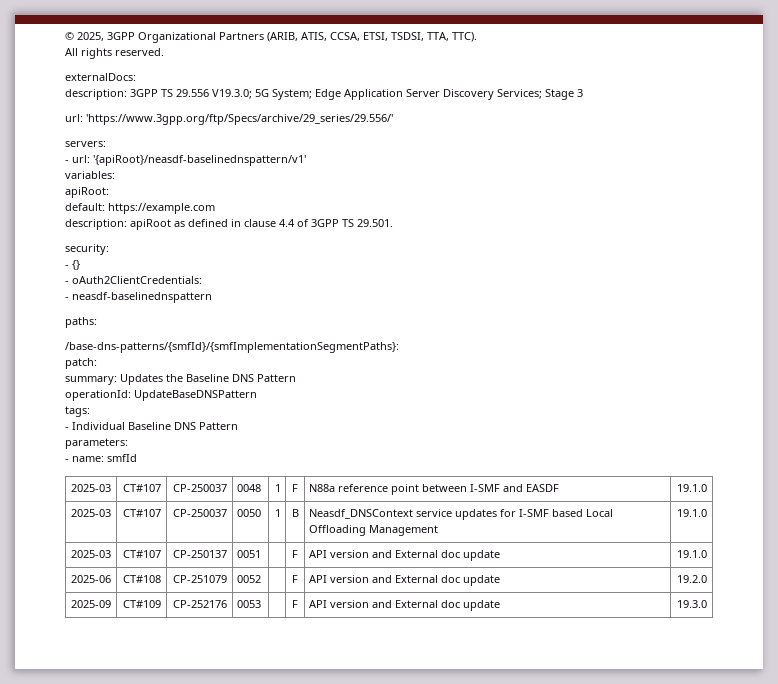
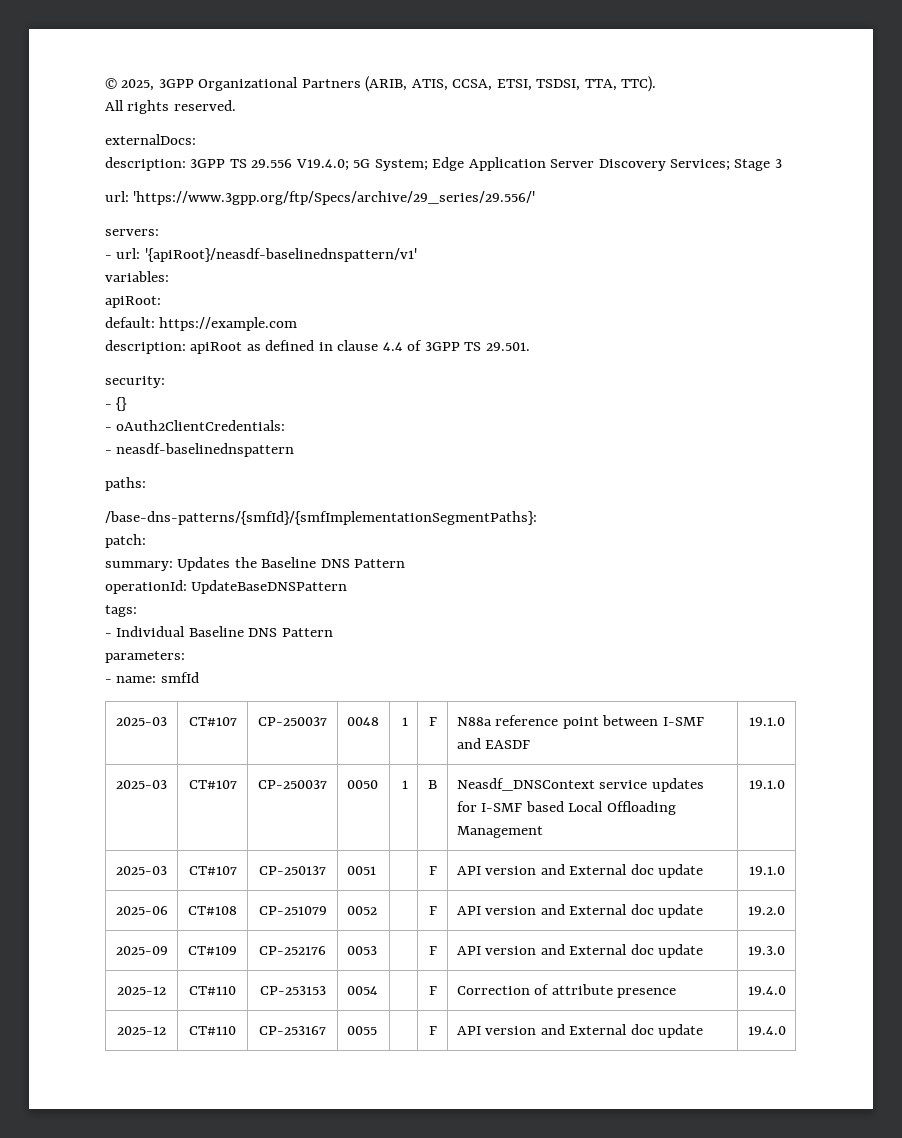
[212,89,252,99] V19.3.0; -> [295,159,349,171] V19.4.0;
(707, 604) none -> [117,986,166,995] [189,986,236,995] [259,986,326,995] [346,986,378,995] [428,986,437,995] [456,984,677,998] [747,986,786,995] [117,1026,166,1035] [189,1026,236,1035] [259,1026,326,1035] [346,1026,377,1035] [428,1026,437,1035] [456,1024,704,1038] [747,1026,786,1035] // 2025-12 | CT#110 | CP-253153 | 0054 | | F | Correction of attribute presence | 19.4.0 // 2025-12 | CT#110 | CP-253167 | 0055 | | F | API version and External doc update | 19.4.0

